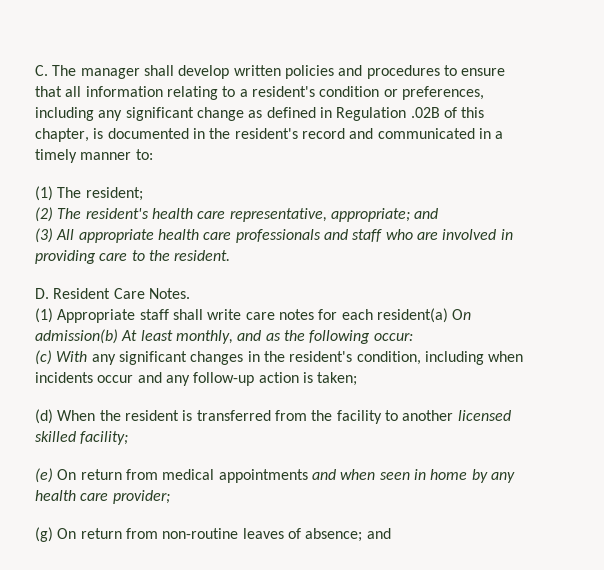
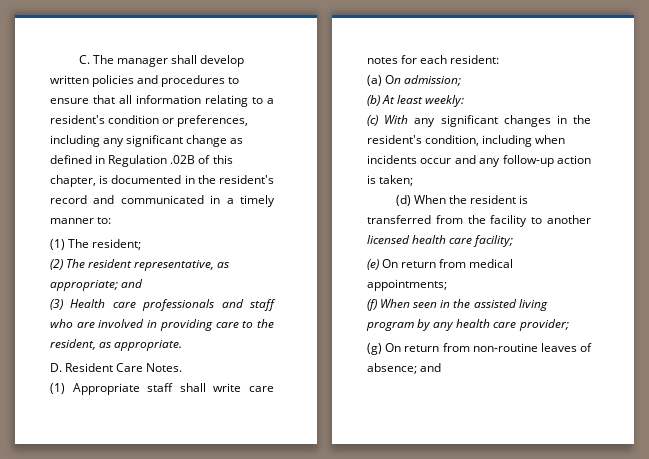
[85,208,327,222] resident's health care representative, -> [88,259,230,271] resident representative, as
[56,229,199,243] All appropriate health -> [70,299,106,308] Health
[174,250,231,261] resident. -> [50,339,183,351] resident, as appropriate.
[376,308,472,323] [35,329,413,344] resident(a) On admission(b) At least monthly, and as the following occur: -> [450,55,500,64] [367,75,462,86] [367,95,465,107] resident: // (a) On admission; // (b) At least weekly:
[35,431,76,442] skilled -> [412,235,473,244] health care
[218,469,468,483] appointments and when seen in home -> [367,279,447,291] [367,299,548,311] [366,322,414,331] appointments; // (f) When seen in the assisted living program

